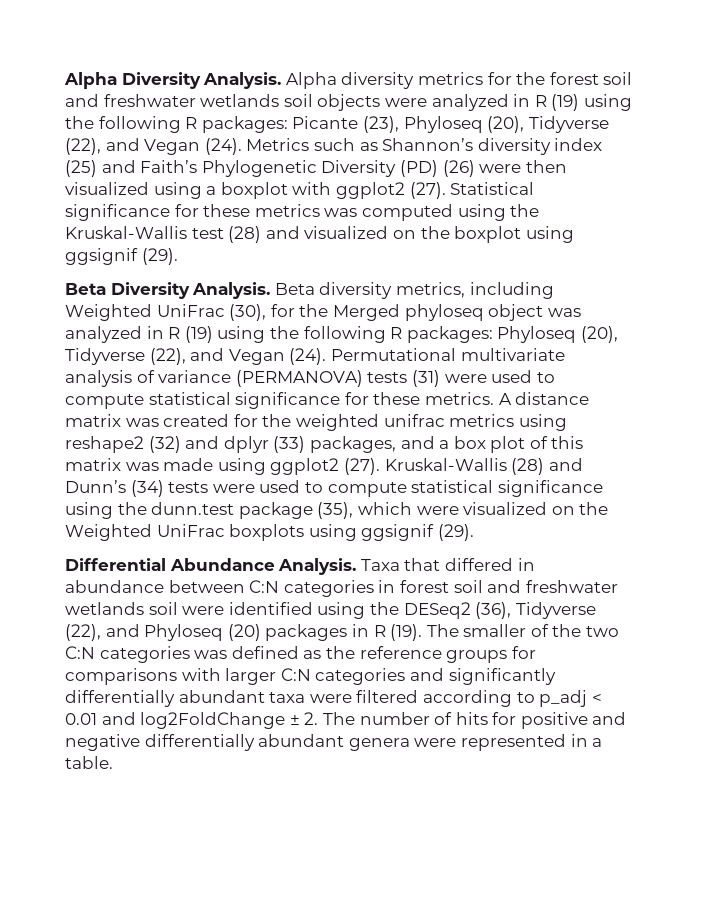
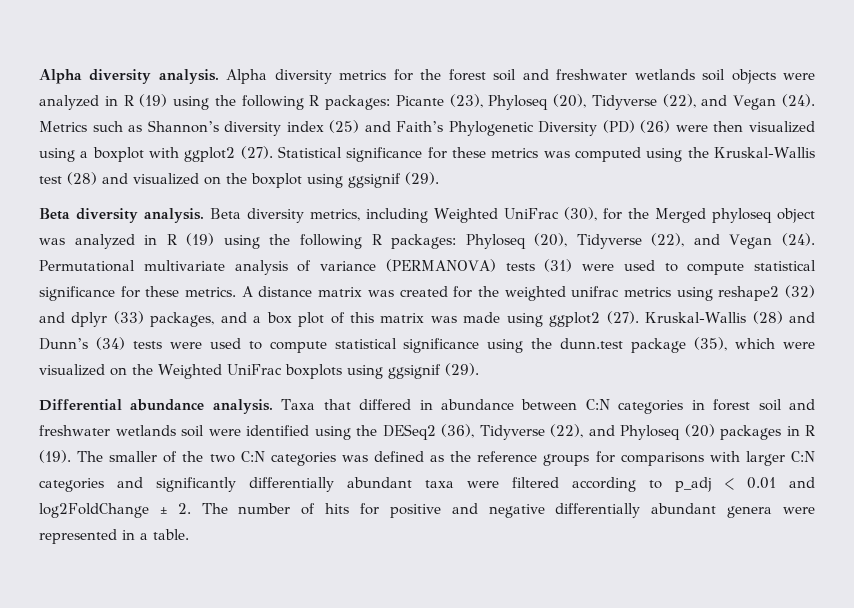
[64,72,282,89] Alpha Diversity Analysis. -> [39,69,219,84] Alpha diversity analysis.
[110,282,271,299] Diversity Analysis. -> [76,208,205,223] diversity analysis.
[169,558,357,575] Abundance Analysis. -> [130,399,273,414] abundance analysis.

